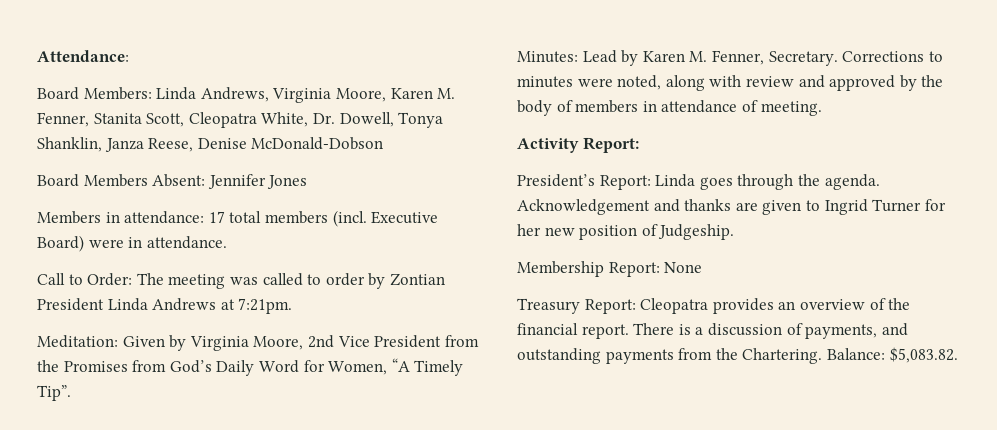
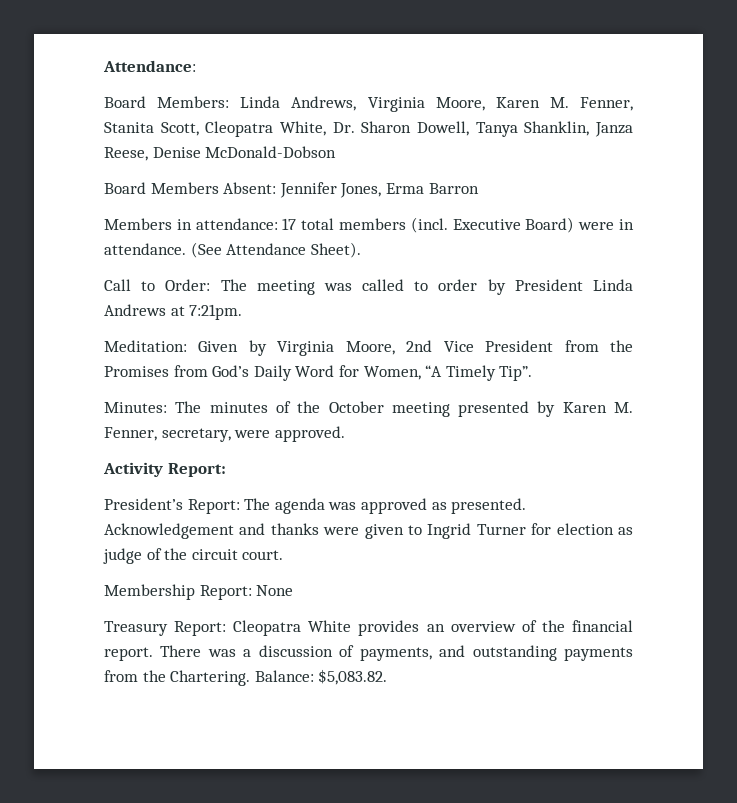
[339,112,444,128] Dowell, Tonya -> [361,121,518,137] Sharon Dowell, Tanya
[267,175,308,189] Jones -> [340,183,479,198] Jones, Erma Barron
(227, 242) none -> [190,242,361,258] (See Attendance Sheet).
[389,273,445,286] Zontian -> (506, 287) none
[582,50,943,66] [517,75,944,91] [517,100,822,116] [517,137,639,153] [517,174,880,190] Lead by Karen M. Fenner, Secretary. Corrections to minutes were noted, along with review and approved by the body of members in attendance of meeting. // Activity Report: // President’s Report: Linda goes through the agenda. -> [175,401,633,417] [104,426,345,442] [103,462,226,477] [104,498,527,514] The minutes of the October meeting presented by Karen M. Fenner, secretary, were approved. // Activity Report: // President’s Report: The agenda was approved as presented.
[735,202,758,211] are -> [323,527,360,535] were
[517,224,735,240] her new position of Judgeship. -> [556,523,633,535] [103,548,284,564] election as judge of the circuit court.
(709, 306) none -> [308,620,352,632] White
[678,324,691,335] is -> [207,649,236,657] was

